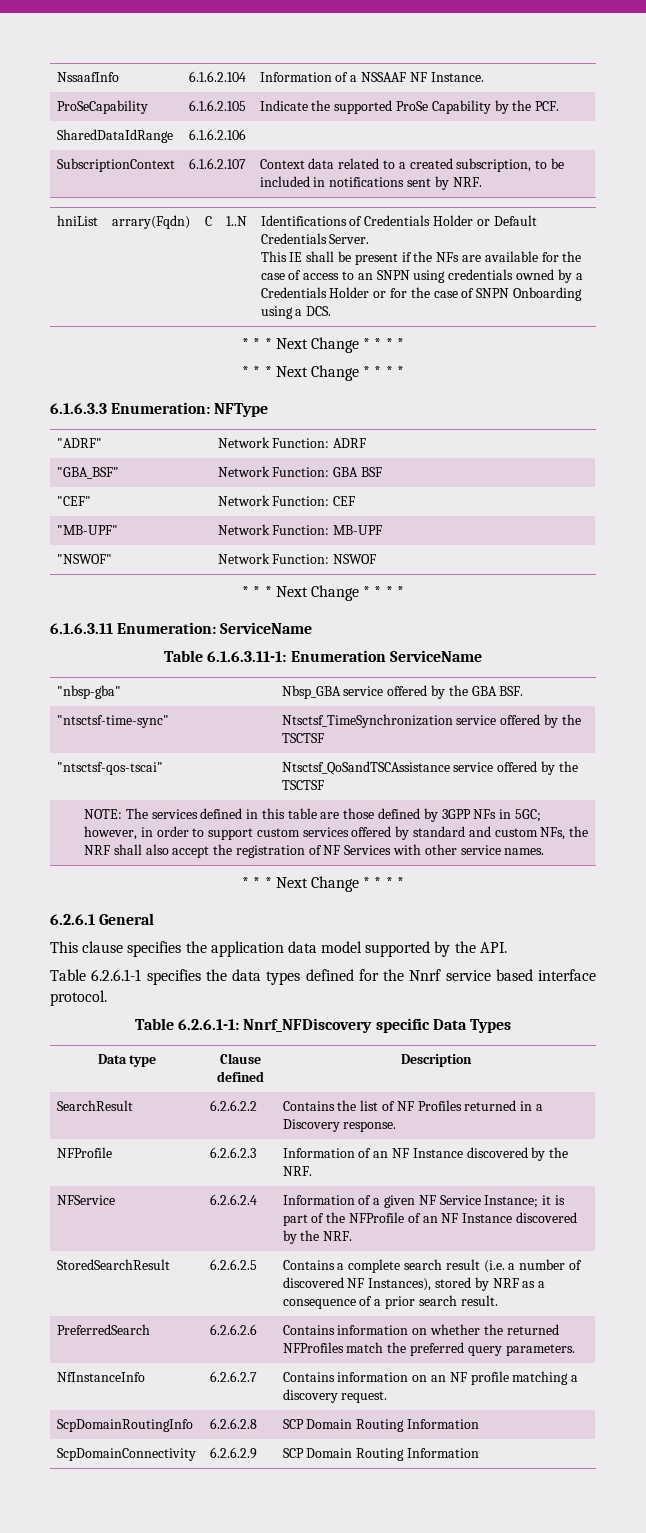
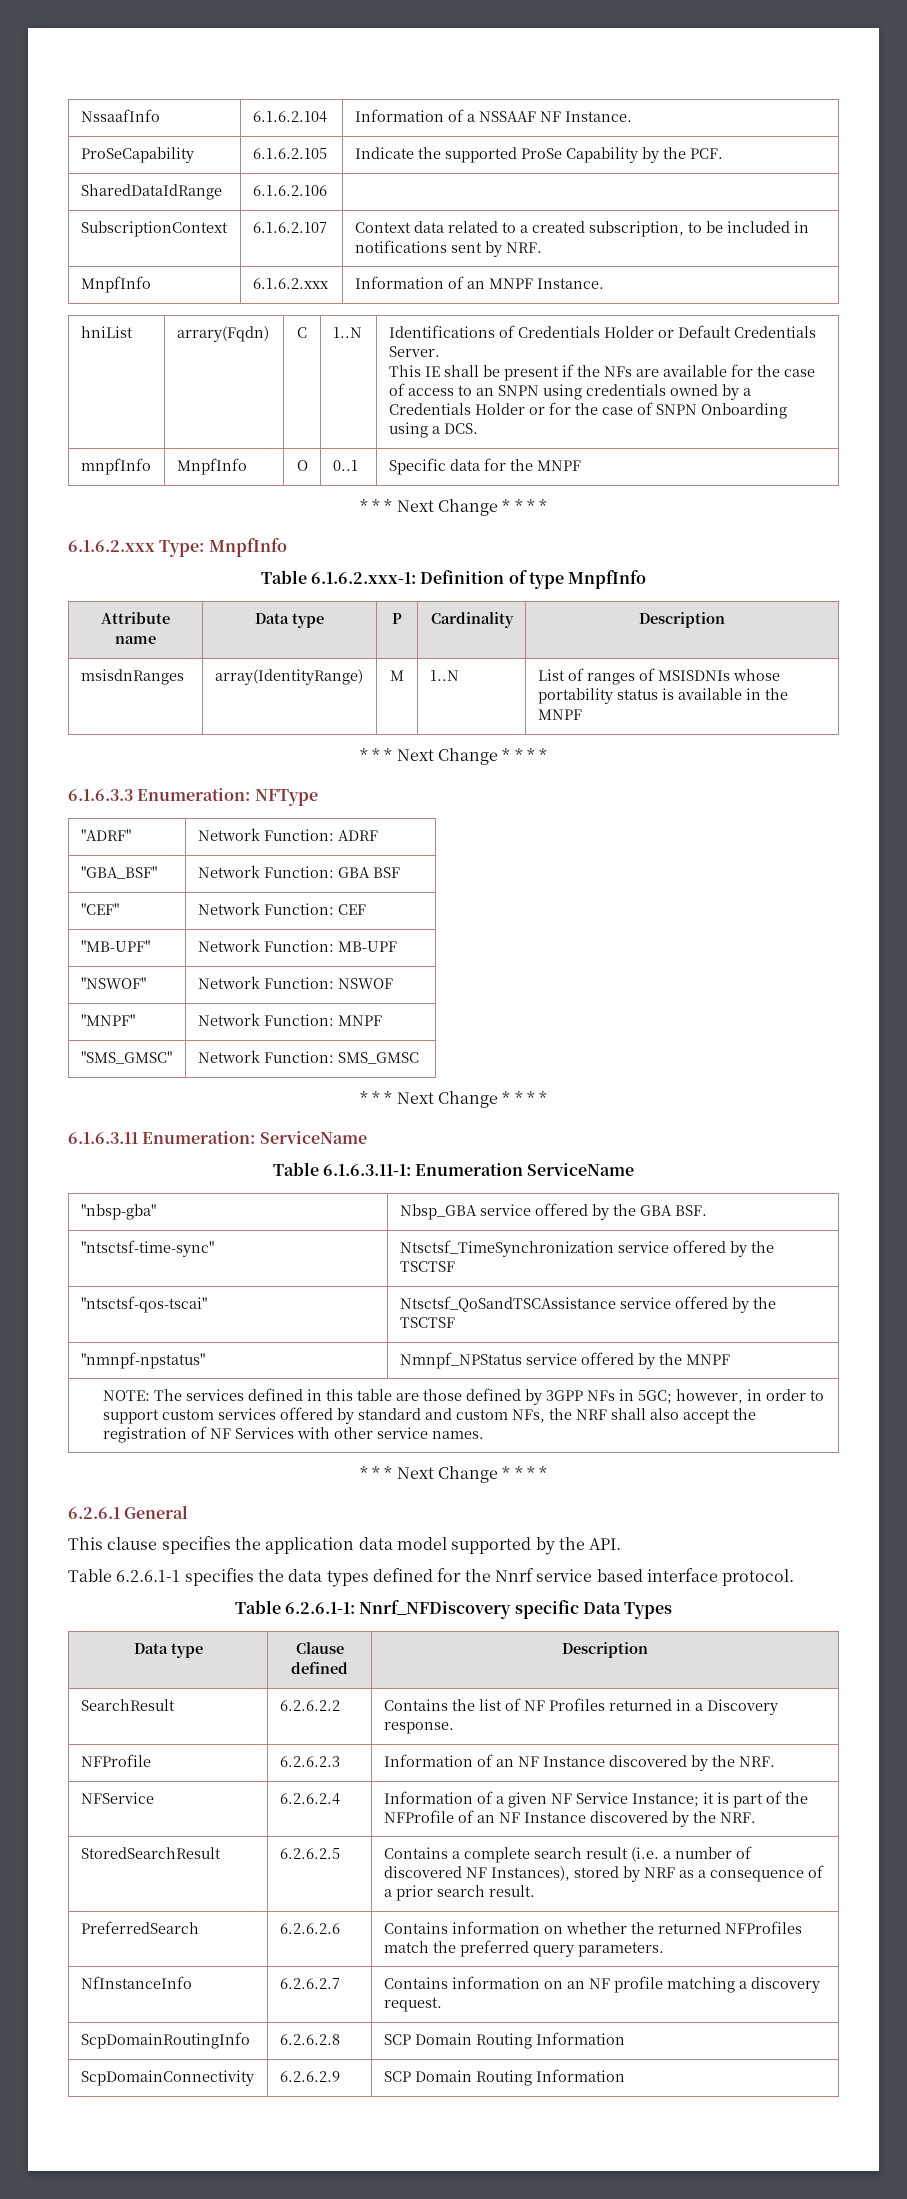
(482, 182) none -> [80,276,151,293] [252,278,329,289] [354,276,604,289] // MnpfInfo | 6.1.6.2.xxx | Information of an MNPF Instance.
[242,337,404,353] // * * * Next Change * * * * -> [80,458,151,475] [176,458,247,475] [296,460,308,471] [332,460,358,471] [388,458,581,475] [359,499,548,516] [68,538,287,557] [260,570,647,589] [101,612,170,624] [115,636,156,644] [255,613,324,628] [392,613,402,624] [430,612,514,628] [639,612,725,628] [80,669,184,685] [214,669,363,685] [390,670,404,681] [429,670,459,681] [537,668,780,685] [537,688,788,704] [537,709,582,720] // mnpfInfo | MnpfInfo | O | 0..1 | Specific data for the MNPF // * * * Next Change * * * * // 6.1.6.2.xxx Type: MnpfInfo // Table 6.1.6.2.xxx-1: Definition of type MnpfInfo // Attribute name | Data type | P | Cardinality | Description // msisdnRanges | array(IdentityRange) | M | 1..N | List of ranges of MSISDNIs whose portability status is available in the MNPF
(377, 559) none -> [80,1014,135,1026] [197,1013,382,1026] [80,1051,172,1064] [197,1050,419,1064] // "MNPF" | Network Function: MNPF // "SMS_GMSC" | Network Function: SMS_GMSC
(324, 785) none -> [80,1352,205,1369] [399,1352,730,1369] // "nmnpf-npstatus" | Nmnpf_NPStatus service offered by the MNPF

